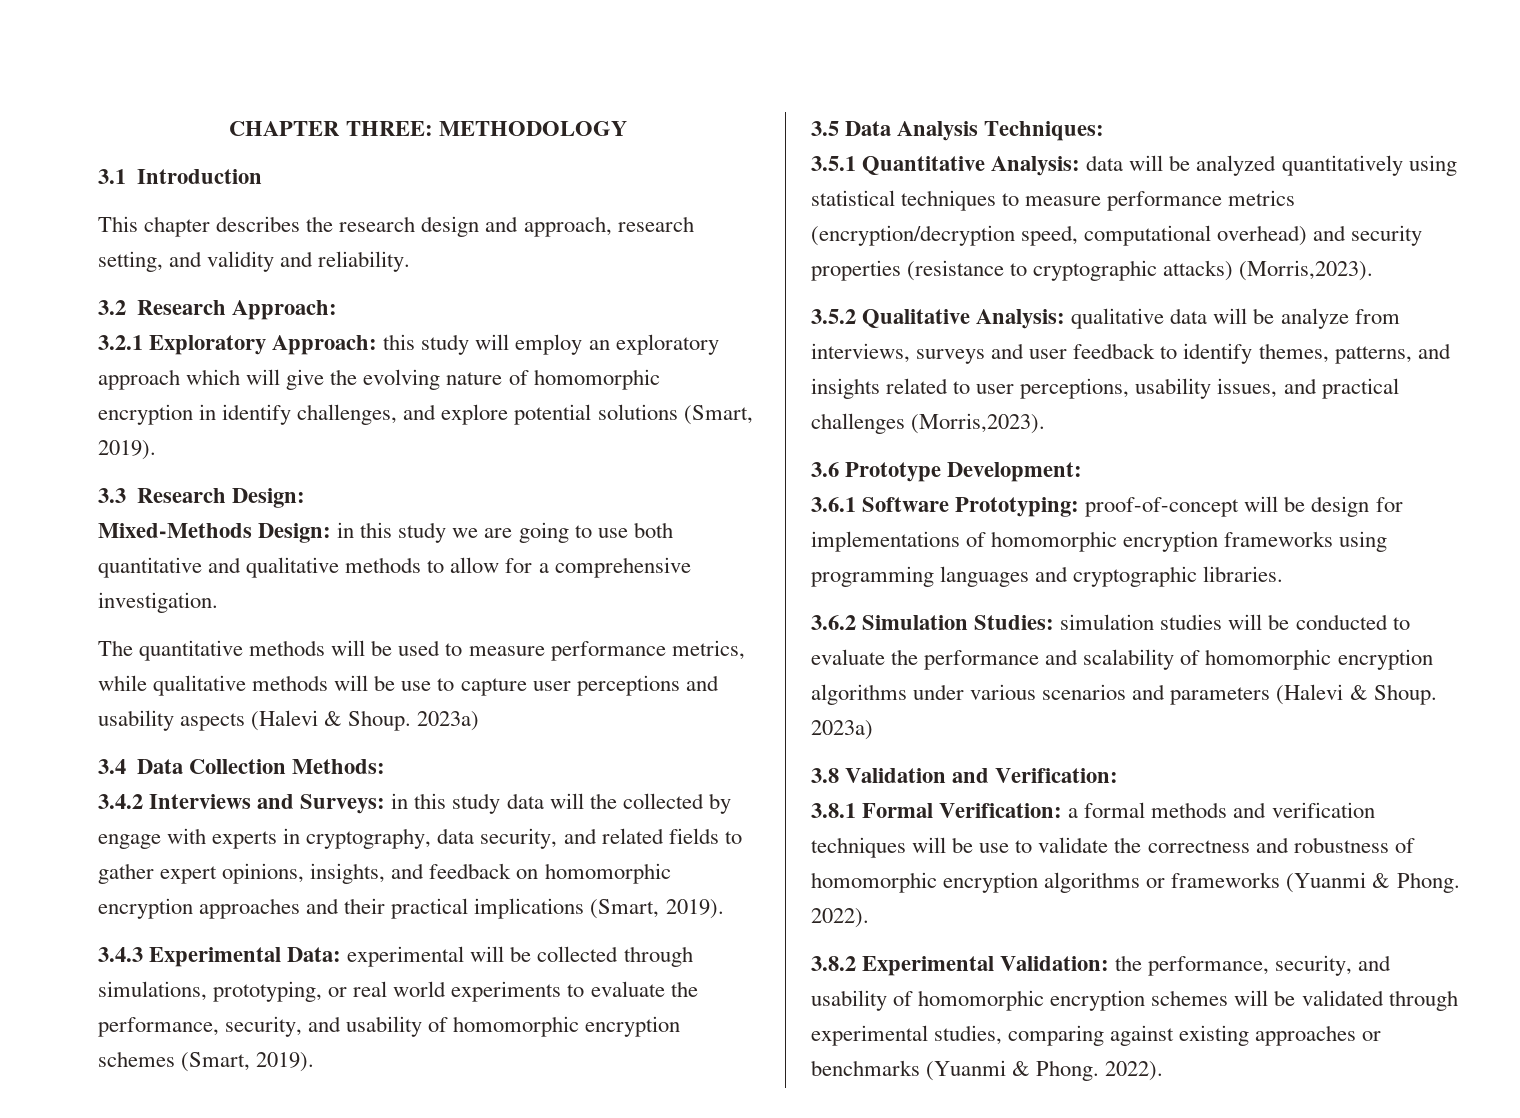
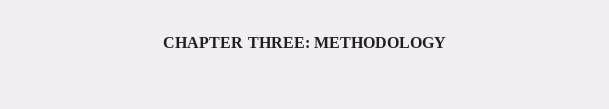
[98,169,263,184] [98,216,694,237] [98,251,411,272] [98,300,338,320] [98,334,719,355] [98,369,660,390] [98,404,753,425] [98,440,156,460] [98,488,306,508] [98,522,673,543] [98,557,691,578] [98,592,218,613] [98,640,745,661] [98,675,719,696] [98,710,480,731] [98,759,386,774] [98,793,731,814] [98,828,742,849] [98,863,671,884] [98,898,724,919] [98,946,693,967] [98,981,698,1002] [98,1016,681,1037] [98,1051,315,1072] [811,121,1105,141] [811,155,1457,176] [811,190,1296,211] [811,225,1423,246] [811,260,1374,281] [811,308,1400,329] [811,343,1451,364] [811,378,1399,399] [811,413,1046,434] [811,462,1083,482] [811,496,1403,517] [811,531,1388,552] [811,566,1284,587] [811,614,1410,630] [811,649,1433,670] [811,684,1437,705] [811,720,873,740] [811,768,1119,783] [811,802,1375,818] [811,837,1415,858] [811,872,1460,893] [811,908,869,928] [811,955,1392,976] [811,990,1458,1011] [811,1025,1382,1046] [811,1060,1164,1081] // 3.1 Introduction // This chapter describes the research design and approach, research setting, and validity and reliability. // 3.2 Research Approach: // 3.2.1 Exploratory Approach: this study will employ an exploratory approach which will give the evolving nature of homomorphic encryption in identify challenges, and explore potential solutions (Smart, 2019). // 3.3 Research Design: // Mixed-Methods Design: in this study we are going to use both quantitative and qualitative methods to allow for a comprehensive investigation. // The quantitative methods will be used to measure performance metrics, while qualitative methods will be use to capture user perceptions and usability aspects (Halevi & Shoup. 2023a) // 3.4 Data Collection Methods: // 3.4.2 Interviews and Surveys: in this study data will the collected by engage with experts in cryptography, data security, and related fields to gather expert opinions, insights, and feedback on homomorphic encryption approaches and their practical implications (Smart, 2019). // 3.4.3 Experimental Data: experimental will be collected through simulations, prototyping, or real world experiments to evaluate the performance, security, and usability of homomorphic encryption schemes (Smart, 2019). // 3.5 Data Analysis Techniques: // 3.5.1 Quantitative Analysis: data will be analyzed quantitatively using statistical techniques to measure performance metrics (encryption/decryption speed, computational overhead) and security properties (resistance to cryptographic attacks) (Morris,2023). // 3.5.2 Qualitative Analysis: qualitative data will be analyze from interviews, surveys and user feedback to identify themes, patterns, and insights related to user perceptions, usability issues, and practical challenges (Morris,2023). // 3.6 Prototype Development: // 3.6.1 Software Prototyping: proof-of-concept will be design for implementations of homomorphic encryption frameworks using programming languages and cryptographic libraries. // 3.6.2 Simulation Studies: simulation studies will be conducted to evaluate the performance and scalability of homomorphic encryption algorithms under various scenarios and parameters (Halevi & Shoup. 2023a) // 3.8 Validation and Verification: // 3.8.1 Formal Verification: a formal methods and verification techniques will be use to validate the correctness and robustness of homomorphic encryption algorithms or frameworks (Yuanmi & Phong. 2022). // 3.8.2 Experimental Validation: the performance, security, and usability of homomorphic encryption schemes will be validated through experimental studies, comparing against existing approaches or benchmarks (Yuanmi & Phong. 2022). -> (446, 42) none

